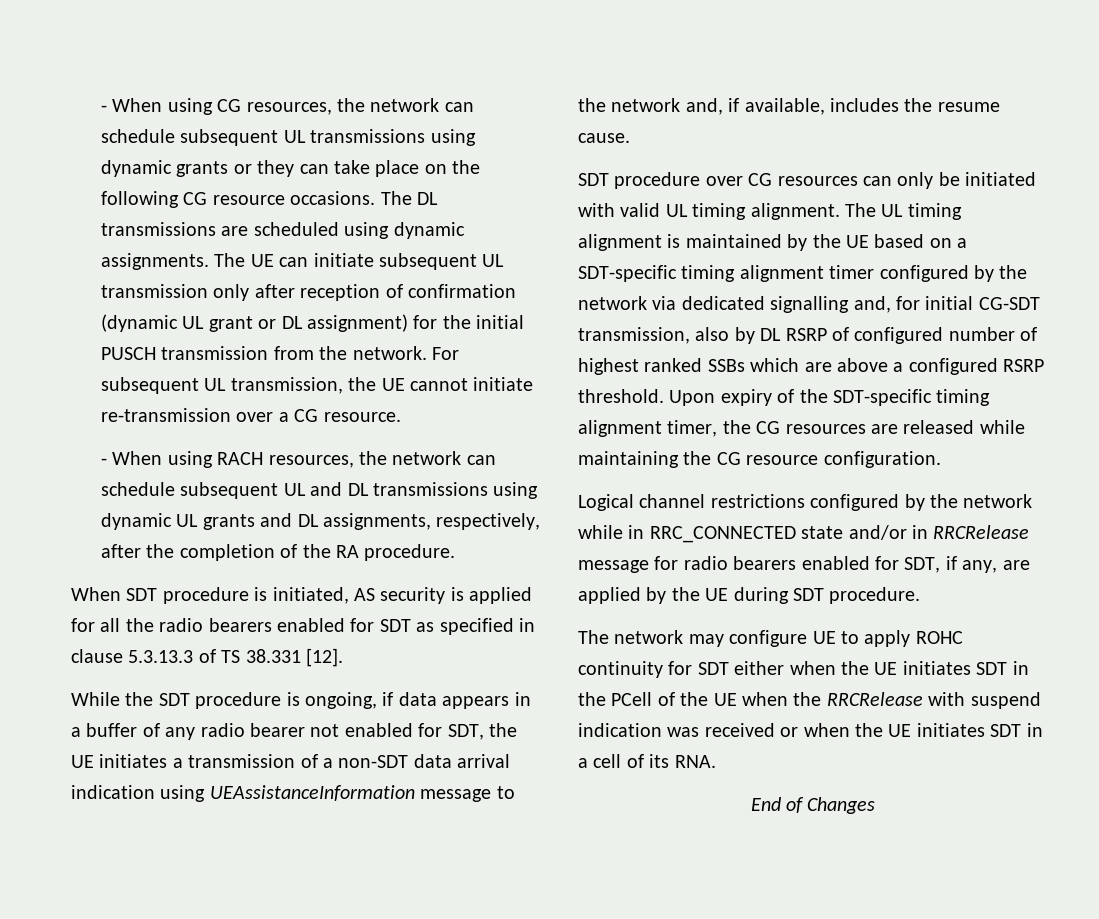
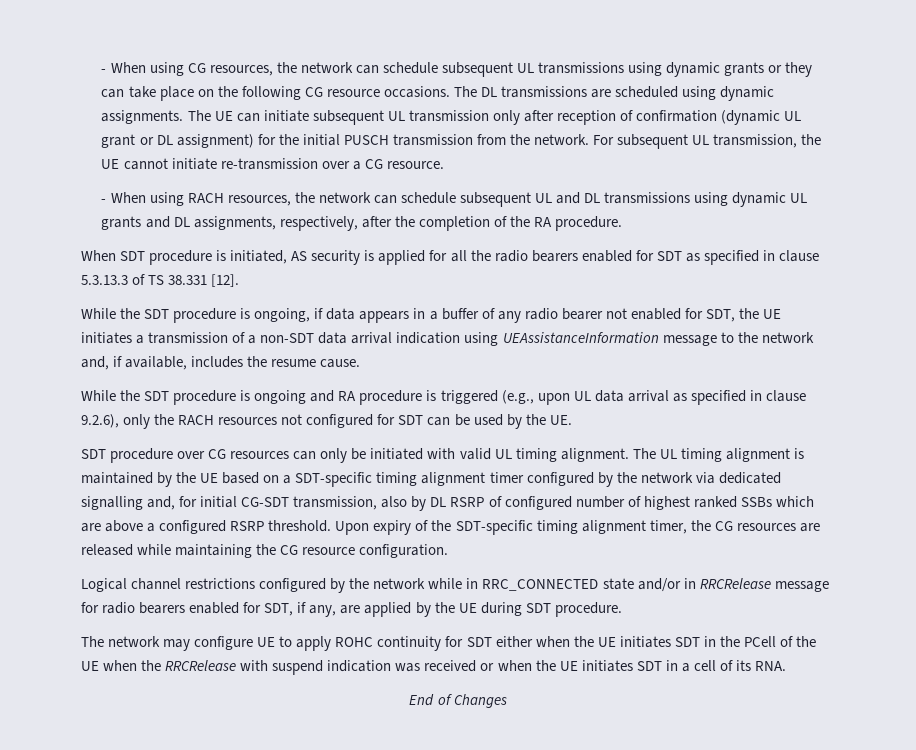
(630, 138) none -> [81,390,806,405] [81,414,572,429] // While the SDT procedure is ongoing and RA procedure is triggered (e.g., upon UL data arrival as specified in clause 9.2.6), only the RACH resources not configured for SDT can be used by the UE.

